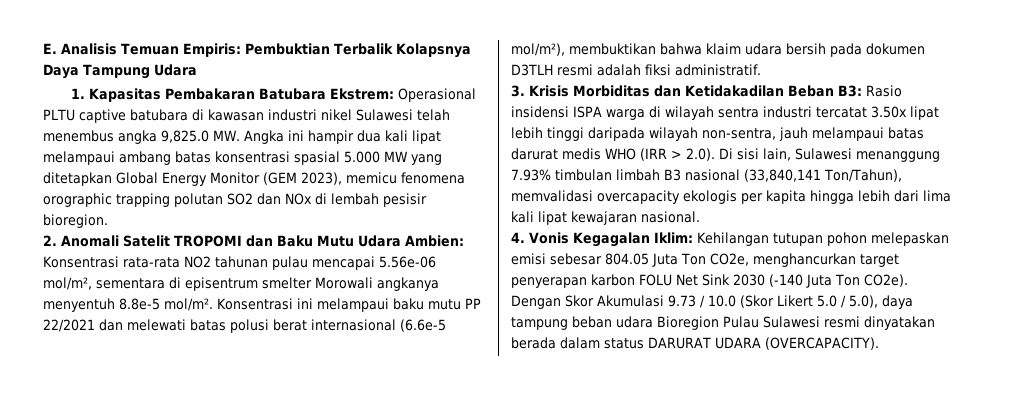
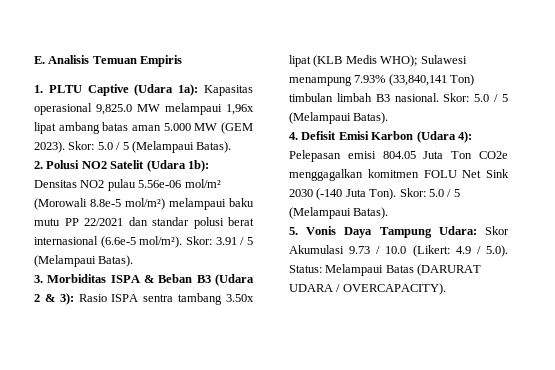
[182,43,471,58] [43,64,197,79] [70,88,476,102] [43,109,450,123] [43,130,441,144] [43,151,442,165] [43,172,465,186] [43,193,427,207] [43,214,108,228] [43,235,464,247] [43,256,436,270] [43,277,439,291] [43,298,313,312] Empiris: Pembuktian Terbalik Kolapsnya Daya Tampung Udara // 1. Kapasitas Pembakaran Batubara Ekstrem: Operasional PLTU captive batubara di kawasan industri nikel Sulawesi telah menembus angka 9,825.0 MW. Angka ini hampir dua kali lipat melampaui ambang batas konsentrasi spasial 5.000 MW yang ditetapkan Global Energy Monitor (GEM 2023), memicu fenomena orographic trapping polutan SO2 dan NOx di lembah pesisir bioregion. // 2. Anomali Satelit TROPOMI dan Baku Mutu Udara Ambien: Konsentrasi rata-rata NO2 tahunan pulau mencapai 5.56e-06 mol/m², sementara di episentrum smelter Morowali angkanya menyentuh 8.8e-5 mol/m². Konsentrasi ini -> [140,55,183,67] [34,84,253,96] [34,103,254,115] [34,122,253,134] [34,141,232,153] [34,160,209,172] [34,179,221,191] [34,198,165,210] Empiris // 1. PLTU Captive (Udara 1a): Kapasitas operasional 9,825.0 MW melampaui 1,96x lipat ambang batas aman 5.000 MW (GEM 2023). Skor: 5.0 / 5 (Melampaui Batas). // 2. Polusi NO2 Satelit (Udara 1b): Densitas NO2 pulau 5.56e-06 mol/m² (Morowali 8.8e-5 mol/m²)
[127,319,226,331] melewati batas -> [152,217,189,226] standar
[511,43,925,57] [511,64,761,76] [511,85,902,97] [511,106,939,120] [511,127,924,141] [511,148,940,162] [511,169,902,182] [511,190,951,204] [511,211,700,225] [511,232,949,247] [511,253,899,267] [511,274,635,288] mol/m²), membuktikan bahwa klaim udara bersih pada dokumen D3TLH resmi adalah fiksi administratif. // 3. Krisis Morbiditas dan Ketidakadilan Beban B3: Rasio insidensi ISPA warga di wilayah sentra industri tercatat 3.50x lipat lebih tinggi daripada wilayah non-sentra, jauh melampaui batas darurat medis WHO (IRR > 2.0). Di sisi lain, Sulawesi menanggung 7.93% timbulan limbah B3 nasional (33,840,141 Ton/Tahun), memvalidasi overcapacity ekologis per kapita hingga lebih dari lima kali lipat kewajaran nasional. // 4. Vonis Kegagalan Iklim: Kehilangan tutupan pohon melepaskan emisi sebesar 804.05 Juta Ton CO2e, menghancurkan target penyerapan karbon -> [139,236,253,248] [34,255,134,267] [34,274,254,286] [34,293,254,305] [289,55,467,67] [289,74,475,86] [289,93,508,102] [289,112,389,124] [289,131,472,143] [289,150,508,162] [289,169,419,181] mol/m²). Skor: 3.91 / 5 (Melampaui Batas). // 3. Morbiditas ISPA & Beban B3 (Udara 2 & 3): Rasio ISPA sentra tambang 3.50x lipat (KLB Medis WHO); Sulawesi menampung 7.93% (33,840,141 Ton) timbulan limbah B3 nasional. Skor: 5.0 / 5 (Melampaui Batas). // 4. Defisit Emisi Karbon (Udara 4): Pelepasan emisi 804.05 Juta Ton CO2e menggagalkan komitmen
[835,274,908,287] [511,295,561,309] Ton CO2e). Dengan -> [369,188,460,200] [289,207,389,219] [289,226,477,238] Ton). Skor: 5.0 / 5 (Melampaui Batas). // 5. Vonis Daya Tampung Udara:
[740,295,913,309] [511,316,935,330] [511,337,879,350] (Skor Likert 5.0 / 5.0), daya tampung beban udara Bioregion Pulau Sulawesi resmi dinyatakan berada dalam status DARURAT UDARA (OVERCAPACITY). -> [412,245,508,257] [289,264,482,276] [289,283,446,295] (Likert: 4.9 / 5.0). Status: Melampaui Batas (DARURAT UDARA / OVERCAPACITY).

